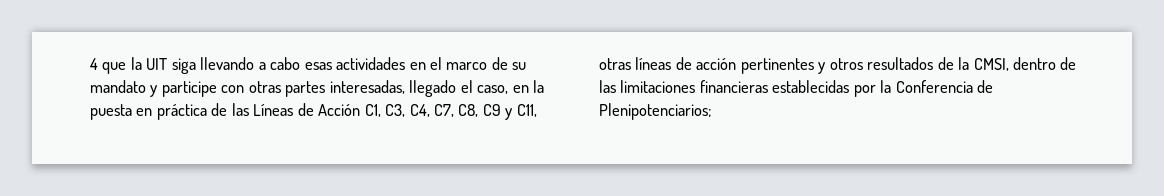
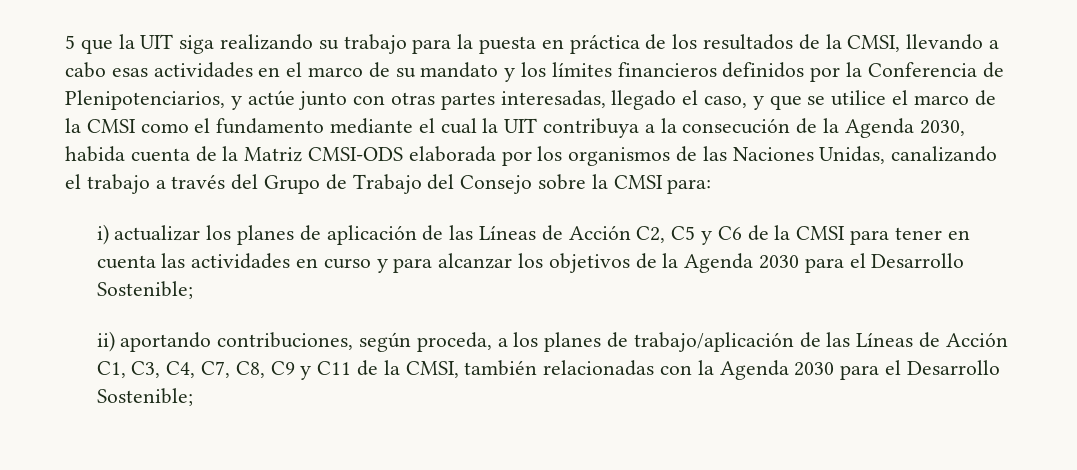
[90,58,98,70] 4 -> [65,35,75,49] 5
(196, 66) none -> [220,34,901,54] realizando su trabajo para la puesta en práctica de los resultados de la CMSI,
[161,81,217,97] participe -> [521,62,1004,82] [65,90,348,110] los límites financieros definidos por la Conferencia de Plenipotenciarios, y actúe junto
[512,80,545,93] [90,104,207,120] en la puesta en práctica -> [752,90,996,110] [65,118,965,138] [65,146,998,166] [65,174,712,194] [96,224,970,245] [96,253,965,273] [96,281,193,299] [96,331,794,352] y que se utilice el marco de la CMSI como el fundamento mediante el cual la UIT contribuya a la consecución de la Agenda 2030, habida cuenta de la Matriz CMSI-ODS elaborada por los organismos de las Naciones Unidas, canalizando el trabajo a través del Grupo de Trabajo del Consejo sobre la CMSI para: // i) actualizar los planes de aplicación de las Líneas de Acción C2, C5 y C6 de la CMSI para tener en cuenta las actividades en curso y para alcanzar los objetivos de la Agenda 2030 para el Desarrollo Sostenible; // ii) aportando contribuciones, según proceda, a los planes de trabajo/aplicación
[516,104,537,117] [599,57,1077,74] [599,80,994,97] [599,103,712,120] C11, otras líneas de acción pertinentes y otros resultados de la CMSI, dentro de las limitaciones financieras establecidas por la Conferencia de Plenipotenciarios; -> [317,360,1000,380] [96,388,193,406] C11 de la CMSI, también relacionadas con la Agenda 2030 para el Desarrollo Sostenible;

